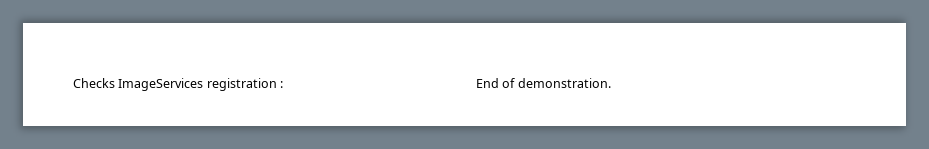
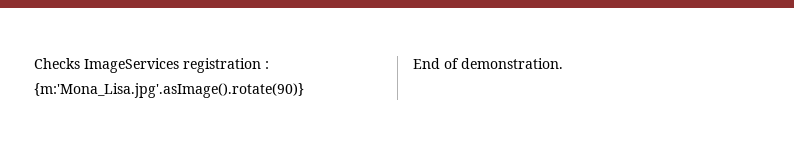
(284, 84) none -> [34,83,304,98] // {m:'Mona_Lisa.jpg'.asImage().rotate(90)}

